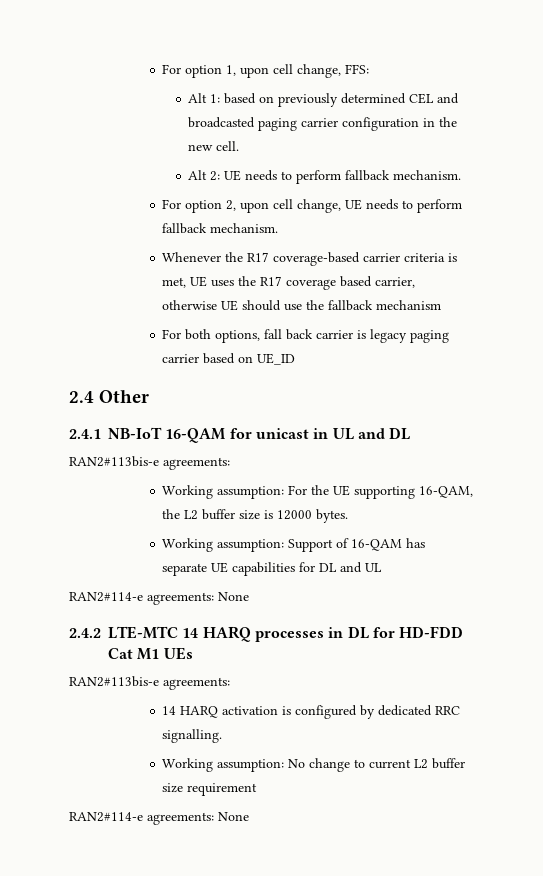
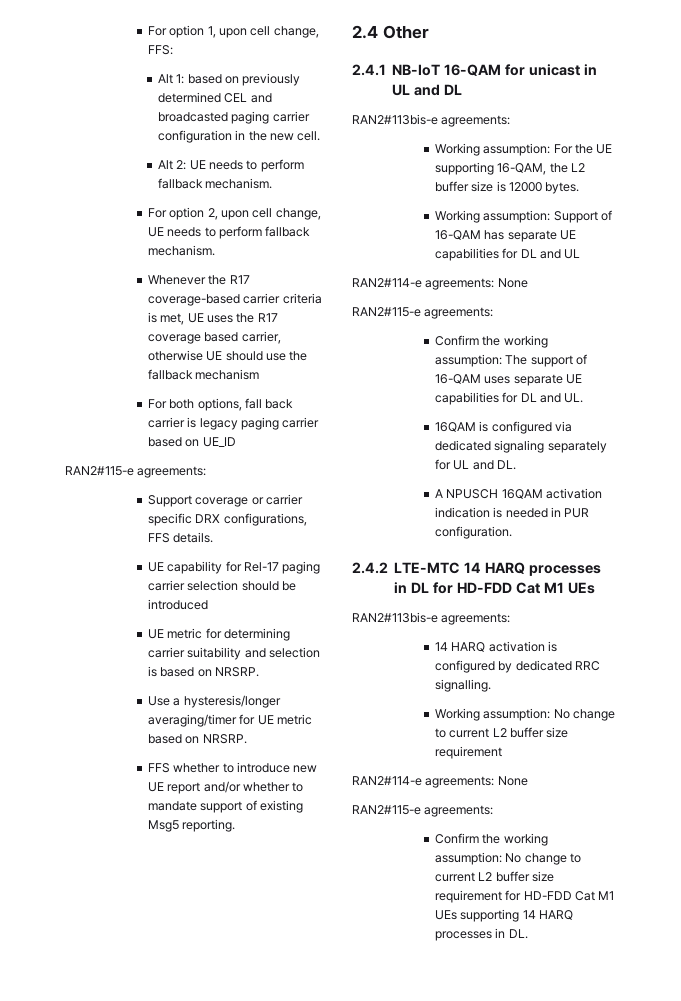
(296, 359) none -> [65,466,207,478] [147,494,303,507] [147,513,307,526] [147,532,214,543] [147,561,321,574] [147,580,296,591] [147,599,208,610] [147,628,290,641] [147,647,320,660] [147,666,259,677] [147,695,281,708] [147,714,312,727] [147,734,247,744] [147,762,318,773] [147,781,304,794] [147,800,303,813] [147,819,236,832] // RAN2#115-e agreements: // Support coverage or carrier specific DRX configurations, FFS details. // UE capability for Rel-17 paging carrier selection should be introduced // UE metric for determining carrier suitability and selection is based on NRSRP. // Use a hysteresis/longer averaging/timer for UE metric based on NRSRP. // FFS whether to introduce new UE report and/or whether to mandate support of existing Msg5 reporting.
(249, 596) none -> [352,307,494,319] [434,335,548,348] [434,354,587,367] [434,374,582,386] [434,392,584,405] [434,421,572,434] [434,440,607,453] [434,459,516,470] [434,488,602,499] [434,507,590,518] [434,526,512,539] // RAN2#115-e agreements: // Confirm the working assumption: The support of 16-QAM uses separate UE capabilities for DL and UL. // 16QAM is configured via dedicated signaling separately for UL and DL. // A NPUSCH 16QAM activation indication is needed in PUR configuration.
(249, 816) none -> [352,805,494,817] [434,833,548,846] [434,852,581,865] [434,871,554,882] [434,890,615,903] [434,909,573,922] [434,928,528,941] // RAN2#115-e agreements: // Confirm the working assumption: No change to current L2 buffer size requirement for HD-FDD Cat M1 UEs supporting 14 HARQ processes in DL.

